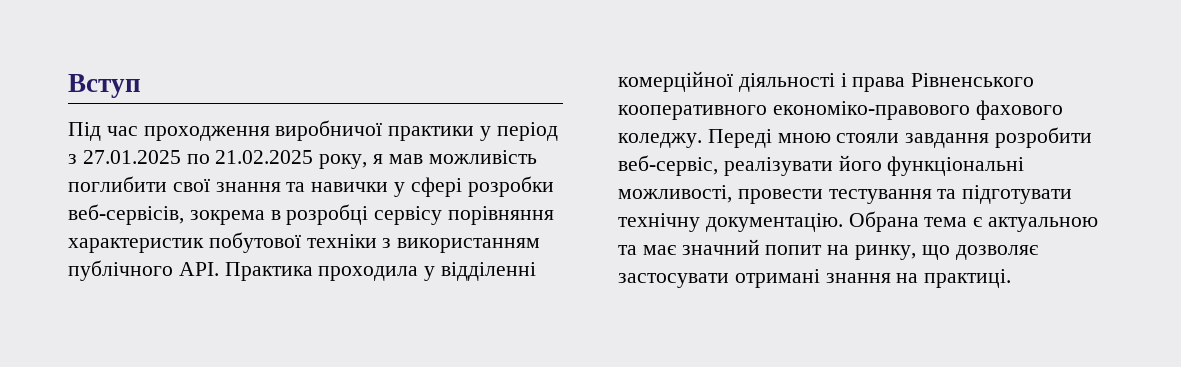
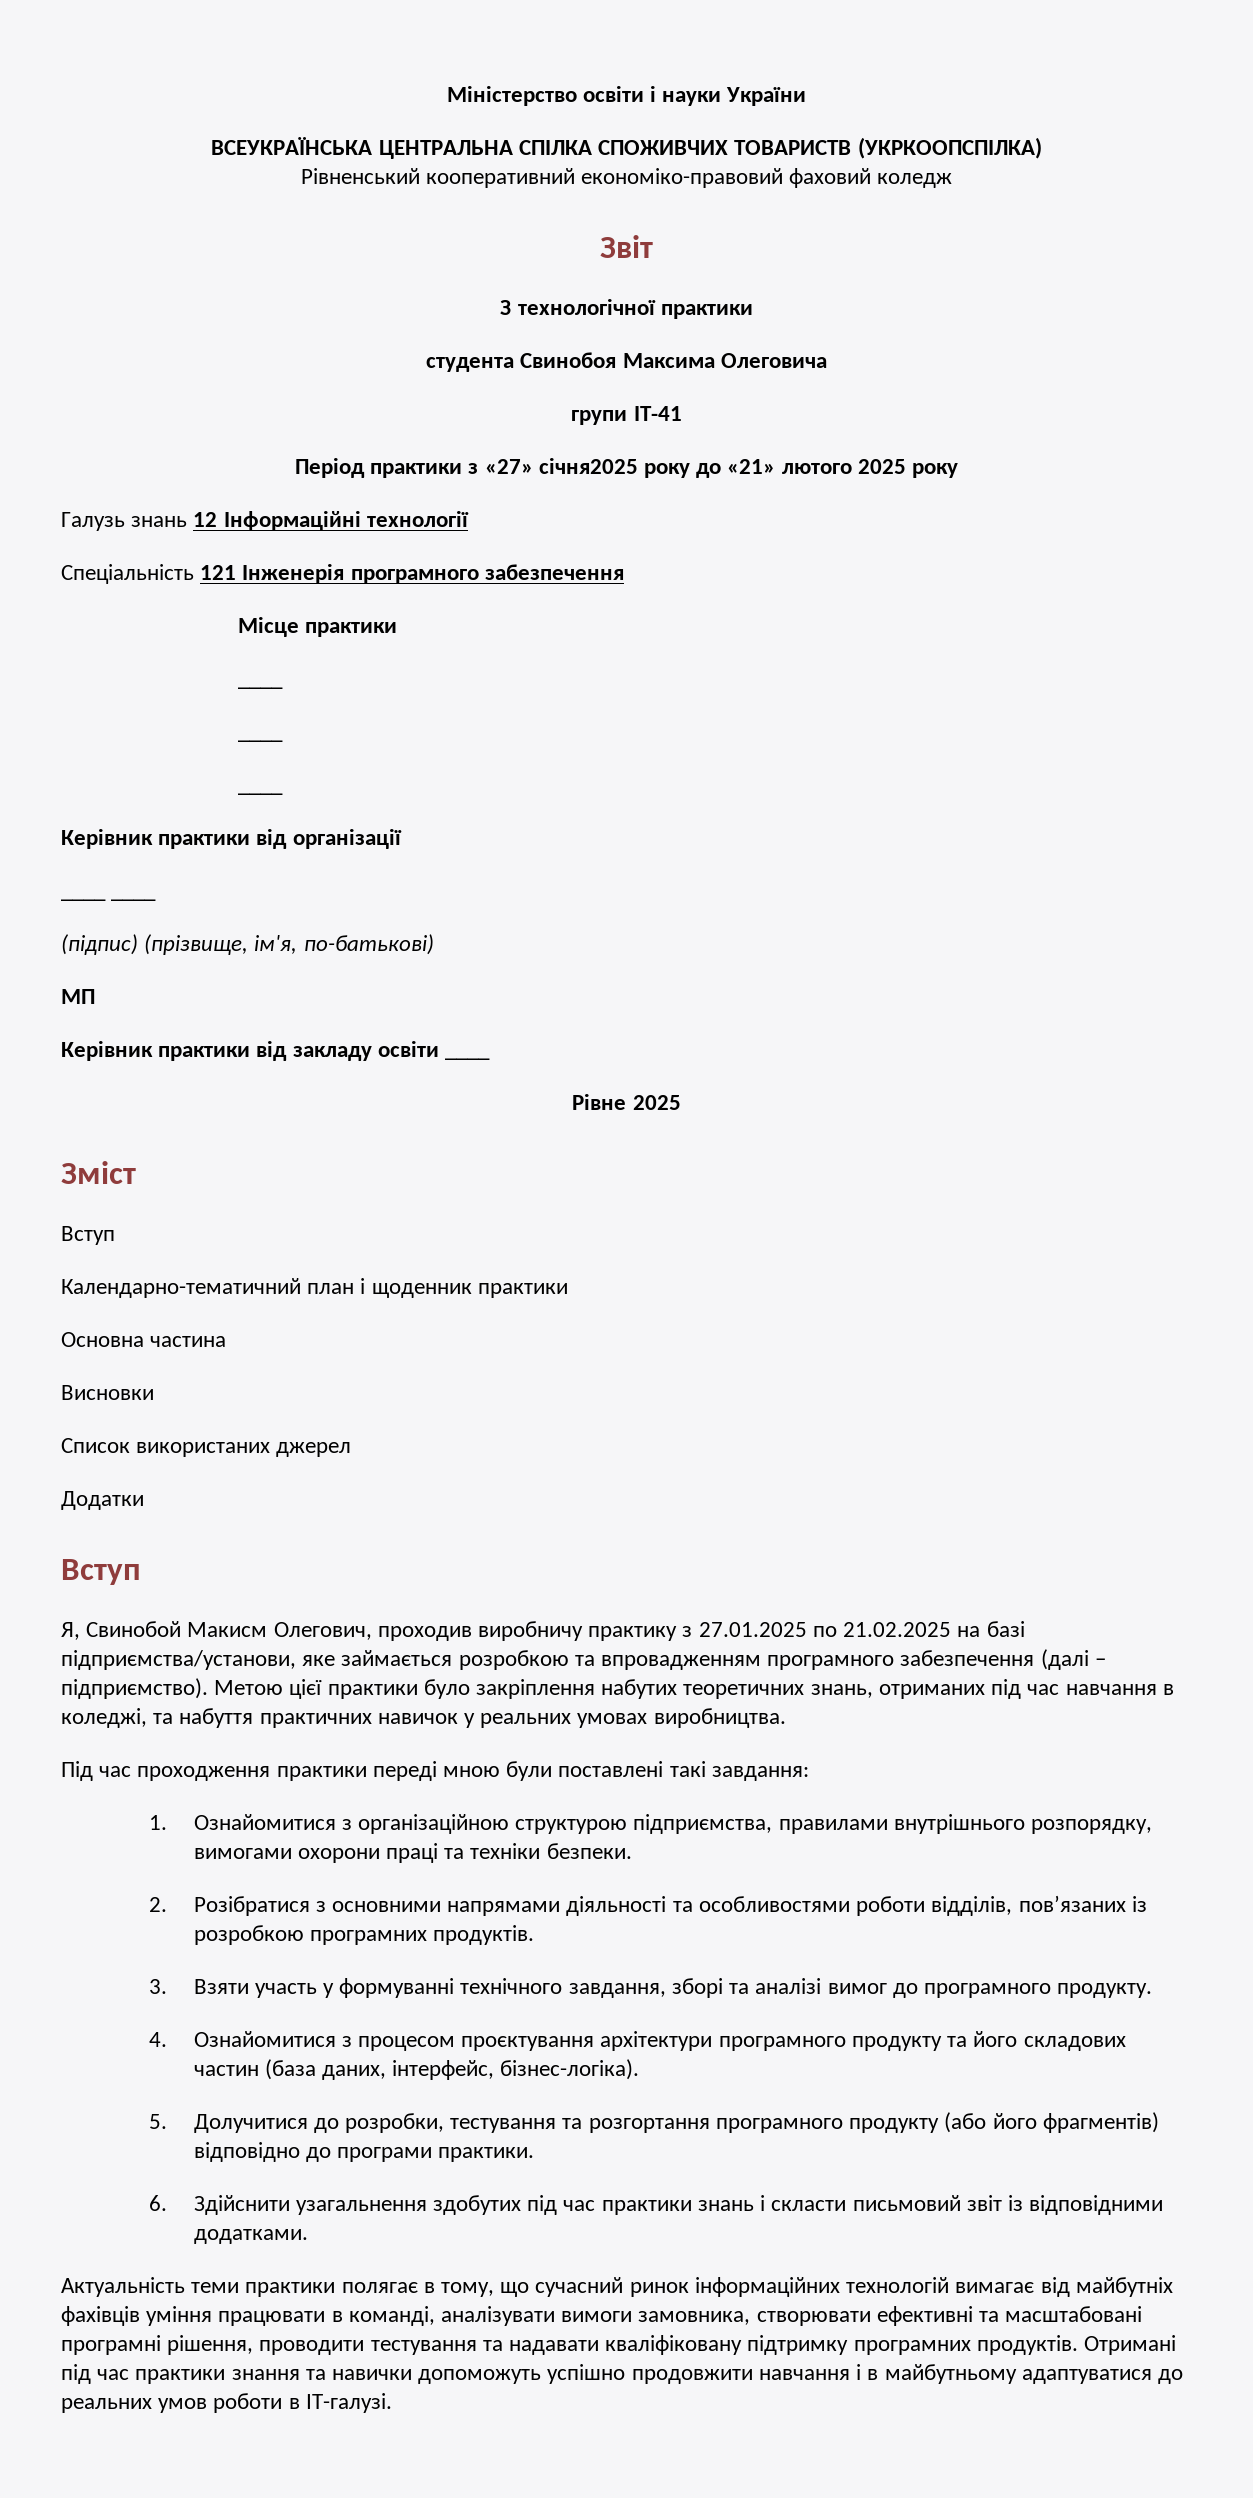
[68,74,141,98] [68,120,558,141] [68,150,537,169] [68,176,554,197] [68,204,555,225] [68,232,541,253] [68,260,537,281] [618,71,1035,92] [618,100,1063,120] [618,127,1093,148] [618,155,1025,176] [618,185,1073,204] [618,211,1099,232] [618,239,1038,260] [618,269,1012,288] Вступ // Під час проходження виробничої практики у період з 27.01.2025 по 21.02.2025 року, я мав можливість поглибити свої знання та навички у сфері розробки веб-сервісів, зокрема в розробці сервісу порівняння характеристик побутової техніки з використанням публічного API. Практика проходила у відділенні комерційної діяльності і права Рівненського кооперативного економіко-правового фахового коледжу. Переді мною стояли завдання розробити веб-сервіс, реалізувати його функціональні можливості, провести тестування та підготувати технічну документацію. Обрана тема є актуальною та має значний попит на ринку, що дозволяє застосувати отримані знання на практиці. -> [446,86,807,106] [211,137,1042,159] [300,168,953,188] [600,235,653,258] [500,299,753,319] [426,352,827,372] [571,406,682,425] [294,458,959,478] [61,511,469,531] [61,564,624,584] [237,617,398,637] [237,686,283,689] [237,739,283,742] [237,792,283,795] [61,829,402,849] [61,898,157,901] [61,934,434,955] [61,989,95,1004] [61,1041,439,1061] [445,1057,491,1060] [572,1094,681,1110] [61,1161,136,1184] [61,1226,115,1245] [61,1278,568,1298] [61,1332,227,1347] [61,1385,154,1400] [61,1438,352,1457] [61,1491,144,1510] [61,1559,141,1585] [61,1621,1025,1641] [61,1649,1106,1670] [61,1678,1174,1699] [61,1708,786,1728] [61,1761,809,1781] [149,1814,1153,1834] [193,1843,632,1863] [149,1895,1147,1916] [193,1925,535,1945] [149,1978,1153,1998] [149,2031,1126,2051] [193,2059,640,2080] [149,2112,1159,2133] [193,2142,535,2162] [149,2195,1164,2215] [193,2229,308,2244] [61,2277,1173,2297] [61,2306,1143,2326] [61,2335,1177,2355] [61,2364,1183,2384] [61,2393,392,2413] Міністерство освіти і науки України // ВСЕУКРАЇНСЬКА ЦЕНТРАЛЬНА СПІЛКА СПОЖИВЧИХ ТОВАРИСТВ (УКРКООПСПІЛКА) // Рівненський кооперативний економіко-правовий фаховий коледж // Звіт // З технологічної практики // студента Свинобоя Максима Олеговича // групи ІТ-41 // Період практики з «27» січня2025 року до «21» лютого 2025 року // Галузь знань 12 Інформаційні технології // Спеціальність 121 Інженерія програмного забезпечення // Місце практики // ____ // ____ // ____ // Керівник практики від організації // ____ ____ // (підпис) (прізвище, ім'я, по-батькові) // МП // Керівник практики від закладу освіти ____ // Рівне 2025 // Зміст // Вступ // Календарно-тематичний план і щоденник практики // Основна частина // Висновки // Список використаних джерел // Додатки // Вступ // Я, Свинобой Макисм Олегович, проходив виробничу практику з 27.01.2025 по 21.02.2025 на базі підприємства/установи, яке займається розробкою та впровадженням програмного забезпечення (далі – підприємство). Метою цієї практики було закріплення набутих теоретичних знань, отриманих під час навчання в коледжі, та набуття практичних навичок у реальних умовах виробництва. // Під час проходження практики переді мною були поставлені такі завдання: // 1. Ознайомитися з організаційною структурою підприємства, правилами внутрішнього розпорядку, вимогами охорони праці та техніки безпеки. // 2. Розібратися з основними напрямами діяльності та особливостями роботи відділів, пов’язаних із розробкою програмних продуктів. // 3. Взяти участь у формуванні технічного завдання, зборі та аналізі вимог до програмного продукту. // 4. Ознайомитися з процесом проєктування архітектури програмного продукту та його складових частин (база даних, інтерфейс, бізнес-логіка). // 5. Долучитися до розробки, тестування та розгортання програмного продукту (або його фрагментів) відповідно до програми практики. // 6. Здійснити узагальнення здобутих під час практики знань і скласти письмовий звіт із відповідними додатками. // Актуальність теми практики полягає в тому, що сучасний ринок інформаційних технологій вимагає від майбутніх фахівців уміння працювати в команді, аналізувати вимоги замовника, створювати ефективні та масштабовані програмні рішення, проводити тестування та надавати кваліфіковану підтримку програмних продуктів. Отримані під час практики знання та навички допоможуть успішно продовжити навчання і в майбутньому адаптуватися до реальних умов роботи в ІТ-галузі.

